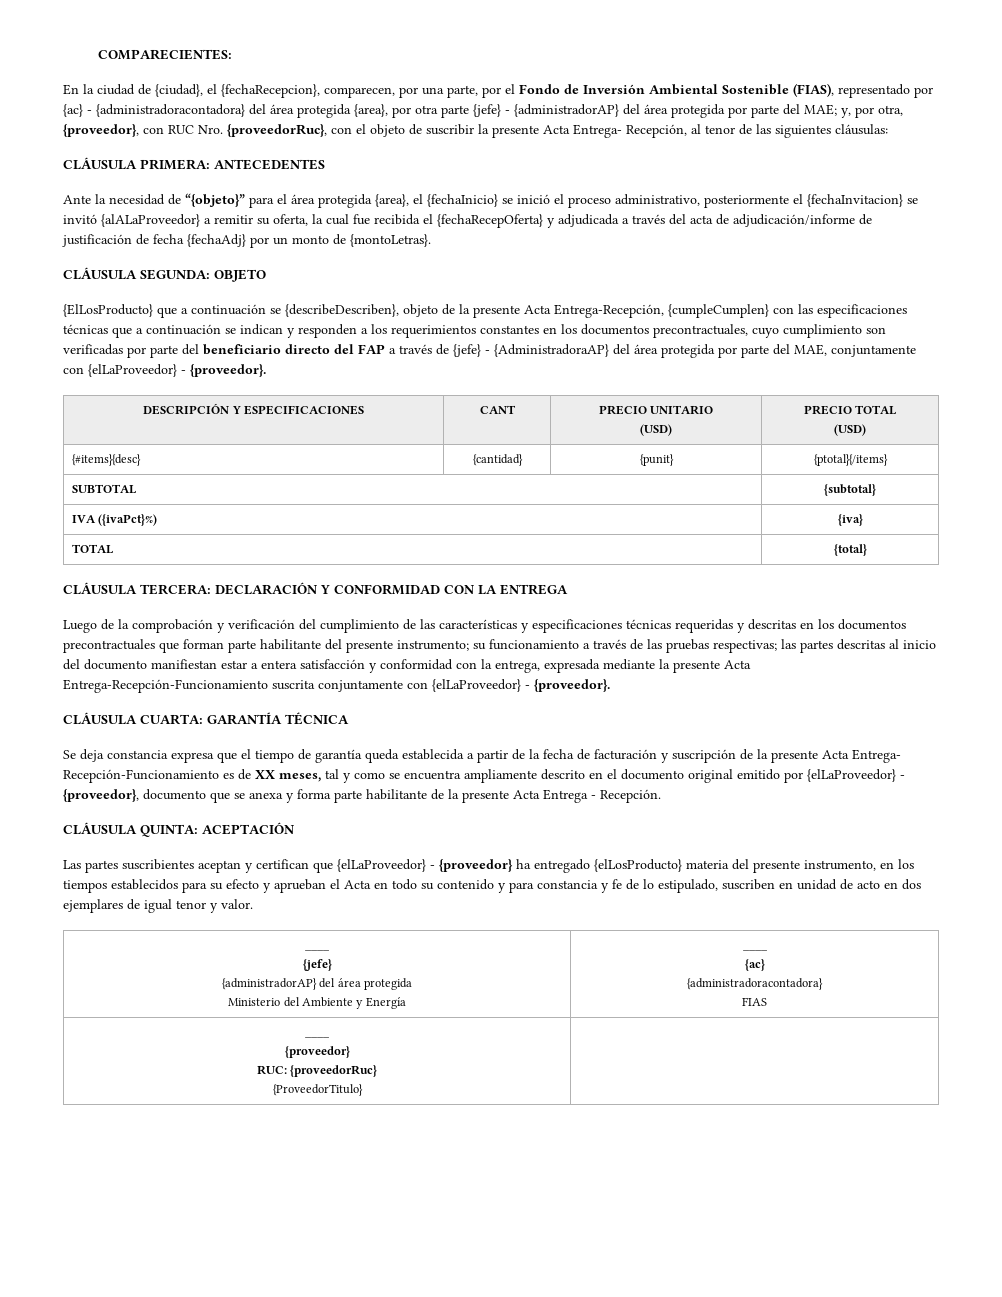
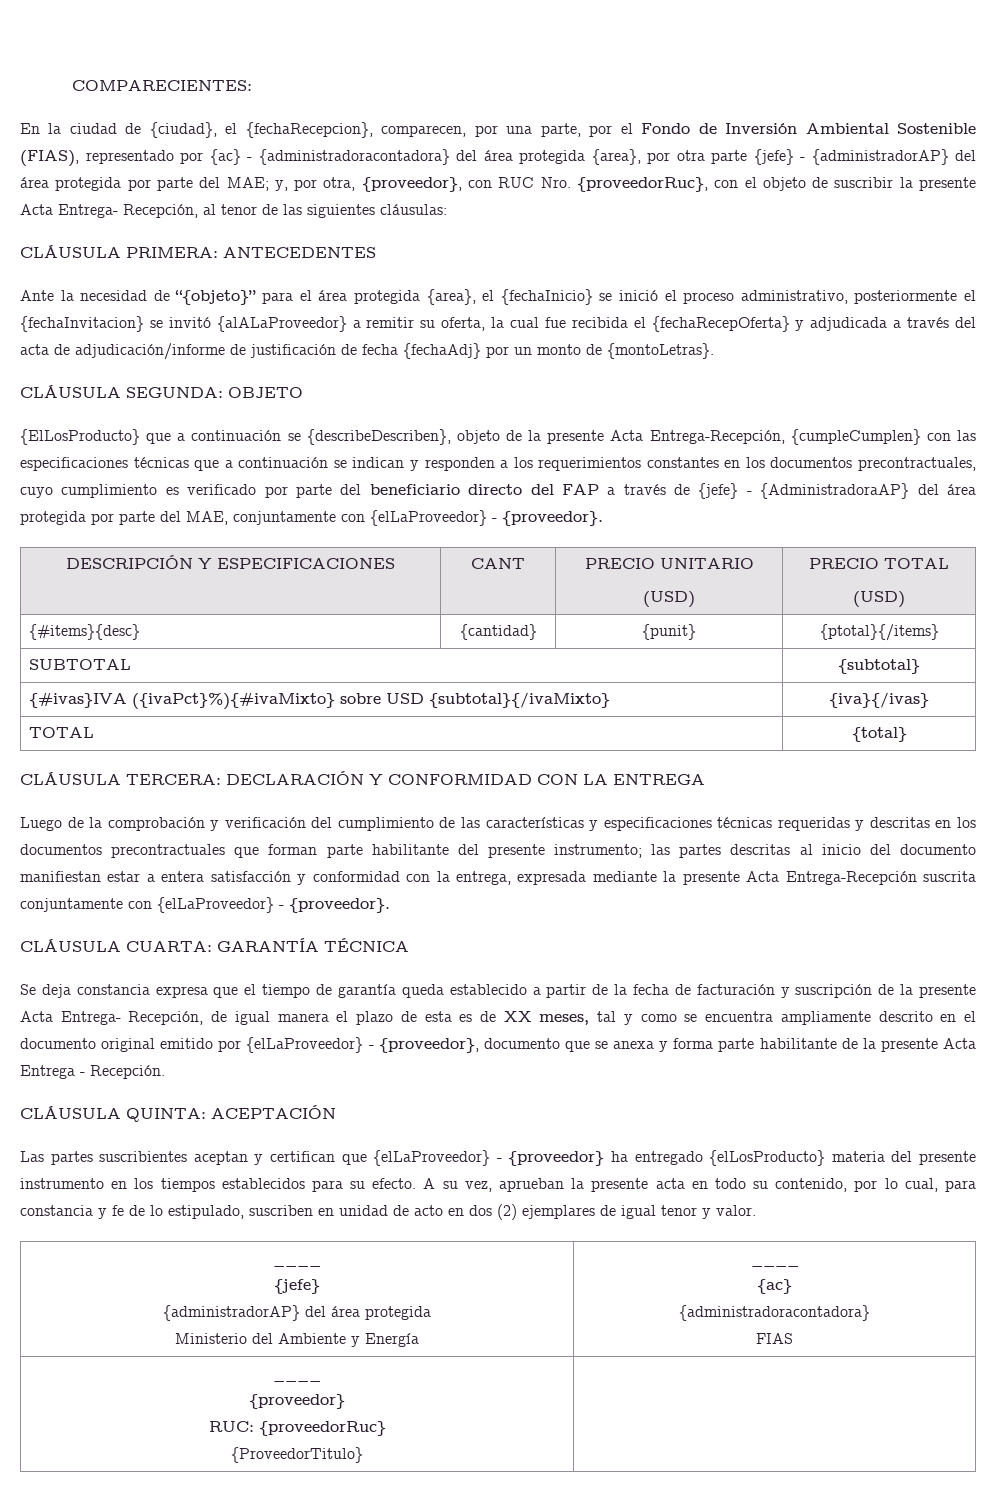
[866,327,886,334] [63,344,123,355] son verificadas -> [165,484,257,495] es verificado
[71,514,158,526] [837,514,863,526] IVA ({ivaPct}%) | {iva} -> [28,692,610,710] [829,692,929,708] {#ivas}IVA ({ivaPct}%){#ivaMixto} sobre USD {subtotal}{/ivaMixto} | {iva}{/ivas}
[473,639,777,653] su funcionamiento a través de las pruebas respectivas; -> (643, 851) none
[63,679,268,693] Entrega-Recepción-Funcionamiento -> [785,871,917,885] Entrega-Recepción
[402,749,464,760] establecida -> [449,984,527,995] establecido
[63,769,219,783] Recepción-Funcionamiento -> [128,1011,452,1025] Recepción, de igual manera el plazo de esta
[804,860,876,871] instrumento, -> [20,1178,104,1189] instrumento
[226,879,506,893] efecto y aprueban el Acta en todo su contenido y -> [372,1178,938,1192] efecto. A su vez, aprueban la presente acta en todo su contenido, por lo cual,
(921, 884) none -> [497,1204,517,1220] (2)

